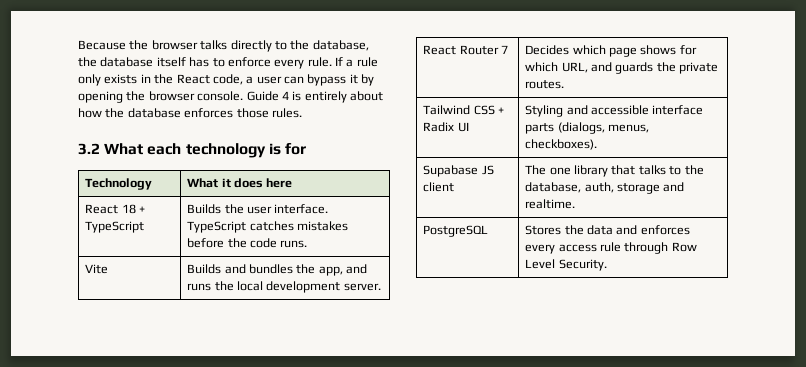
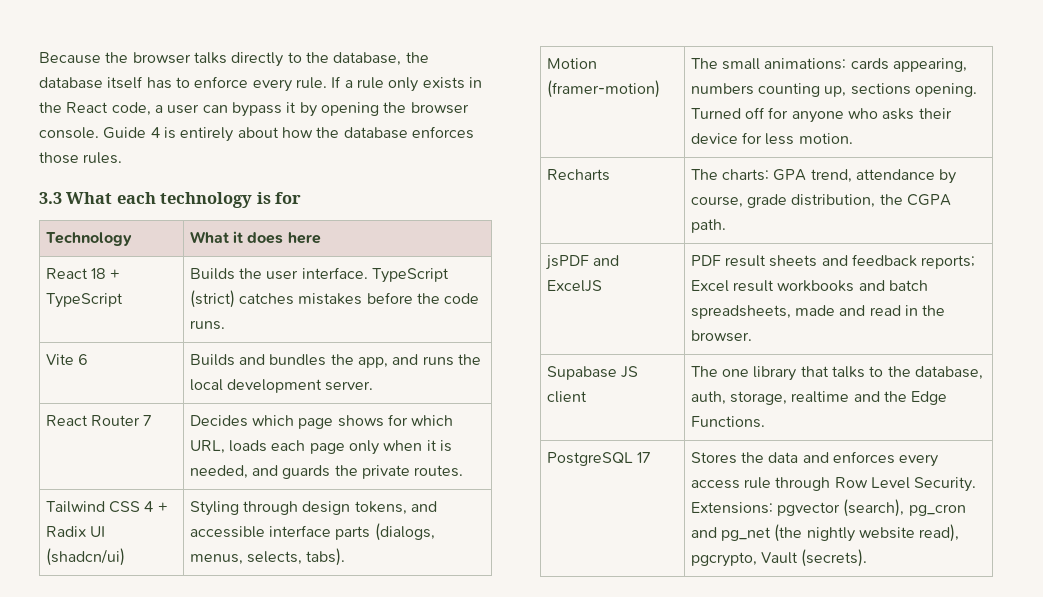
[78,143,100,155] 3.2 -> [39,192,62,204] 3.3
(247, 227) none -> [189,290,235,308] (strict)
(109, 269) none -> [78,354,89,365] 6
(588, 67) none -> [229,440,453,455] [189,465,248,479] loads each page only when it is needed,
(495, 110) none -> [144,501,154,512] 4
(469, 127) none -> [45,548,125,566] (shadcn/ui)
(564, 111) none -> [243,501,407,515] through design tokens,
[525,139,598,150] checkboxes). -> [247,548,346,566] [546,58,597,69] [546,80,660,98] [690,58,968,72] [690,83,978,97] [690,107,952,123] [690,132,853,145] [546,169,610,181] [690,169,957,184] [690,194,952,208] [690,219,726,233] [544,255,620,270] [546,280,602,292] [690,254,976,269] [690,280,929,292] [690,305,946,319] [690,330,752,342] selects, tabs). // Motion (framer-motion) | The small animations: cards appearing, numbers counting up, sections opening. Turned off for anyone who asks their device for less motion. // Recharts | The charts: GPA trend, attendance by course, grade distribution, the CGPA path. // jsPDF and ExcelJS | PDF result sheets and feedback reports; Excel result workbooks and batch spreadsheets, made and read in the browser.
[617,182,685,194] [525,199,576,209] storage and realtime. -> [730,391,948,405] [690,416,765,428] storage, realtime and the Edge Functions.
(489, 231) none -> [637,452,652,463] 17
(607, 265) none -> [690,499,966,517] [690,524,960,542] [690,549,868,567] Extensions: pgvector (search), pg_cron and pg_net (the nightly website read), pgcrypto, Vault (secrets).

